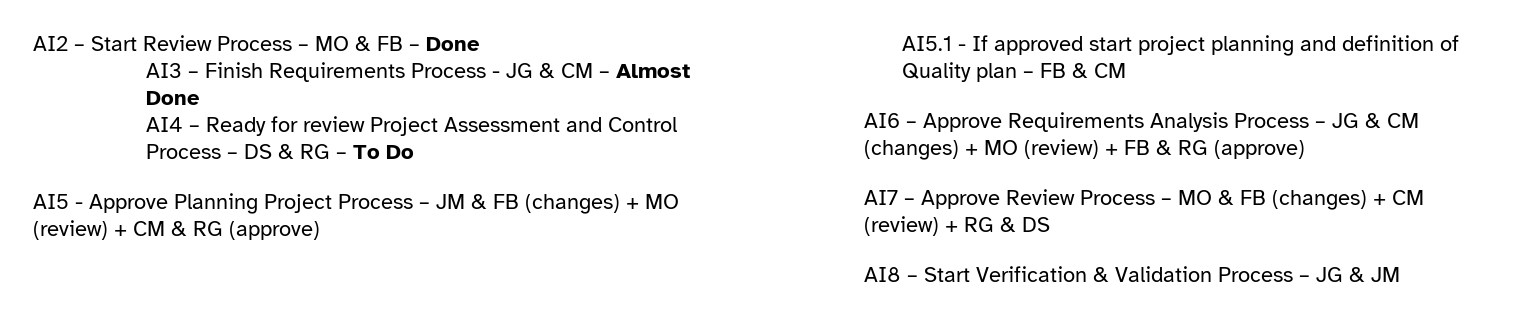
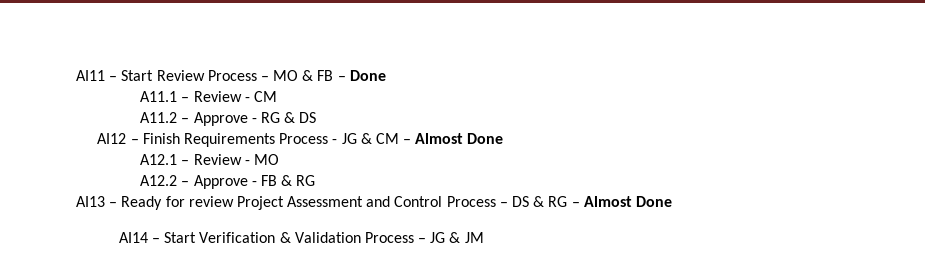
[33,36,68,51] AI2 -> [76,70,105,81] AI11
[146,63,183,78] AI3 -> [140,91,277,102] [140,112,317,126] [97,133,127,144] A11.1 – Review - CM // A11.2 – Approve - RG & DS // AI12
[146,117,184,132] AI4 -> [140,154,279,165] [140,175,316,189] [76,196,105,207] A12.1 – Review - MO // A12.2 – Approve - FB & RG // AI13
[353,145,415,159] [33,193,679,214] [33,220,320,240] [902,35,1460,56] [902,62,1127,82] [864,112,1420,132] [864,139,1306,160] [864,189,1425,210] [864,216,1051,236] [864,267,902,282] To Do // AI5 - Approve Planning Project Process – JM & FB (changes) + MO (review) + CM & RG (approve) // AI5.1 - If approved start project planning and definition of Quality plan – FB & CM // AI6 – Approve Requirements Analysis Process – JG & CM (changes) + MO (review) + FB & RG (approve) // AI7 – Approve Review Process – MO & FB (changes) + CM (review) + RG & DS // AI8 -> [583,196,672,207] [118,232,148,243] Almost Done // AI14

